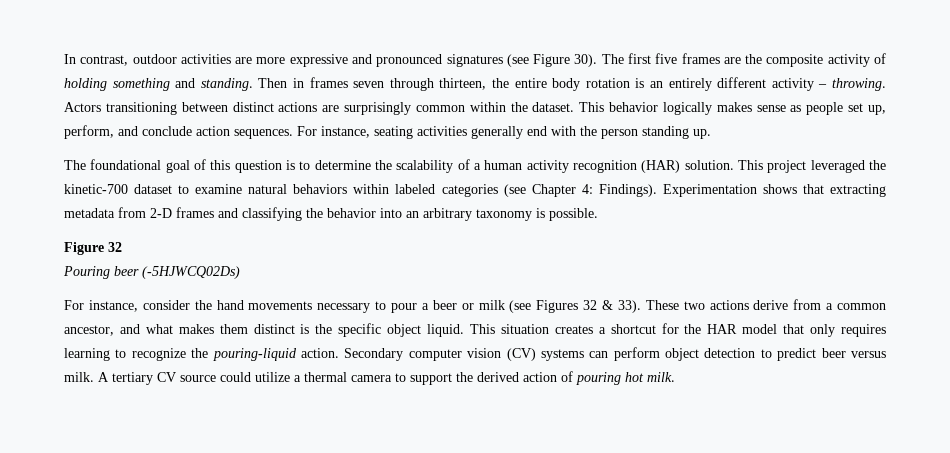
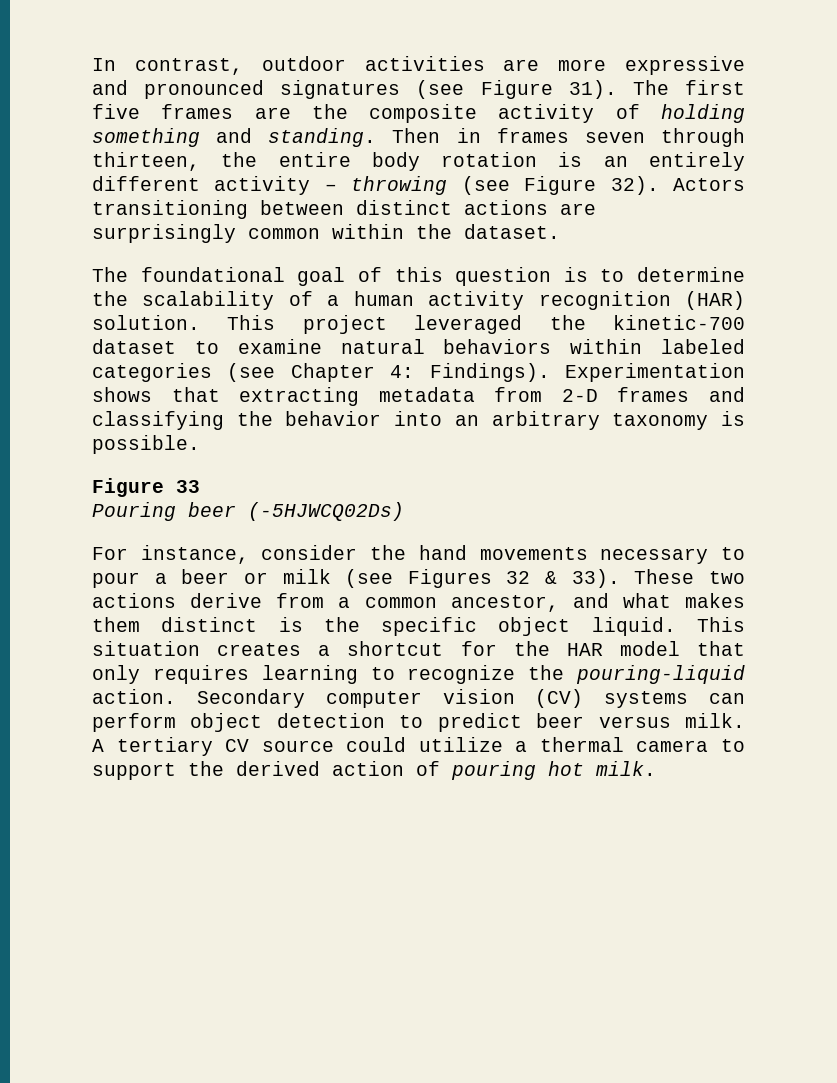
[574,54,598,67] 30). -> [568,80,617,99] 31).
[832,78,887,91] throwing. -> [351,176,659,195] throwing (see Figure 32).
[579,102,887,115] [64,125,711,139] This behavior logically makes sense as people set up, perform, and conclude action sequences. For instance, seating activities generally end with the person standing up. -> (560, 231) none
[108,242,122,252] 32 -> [176,480,200,493] 33

